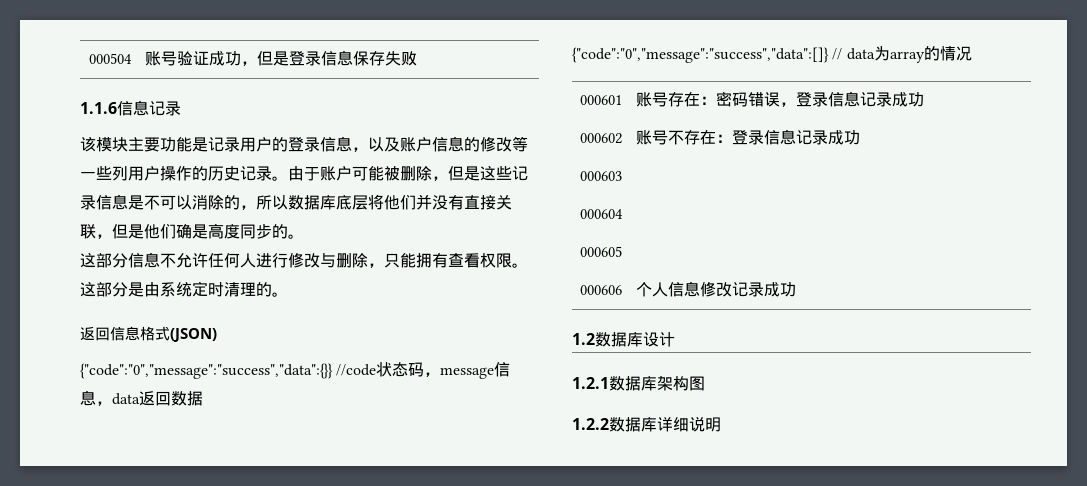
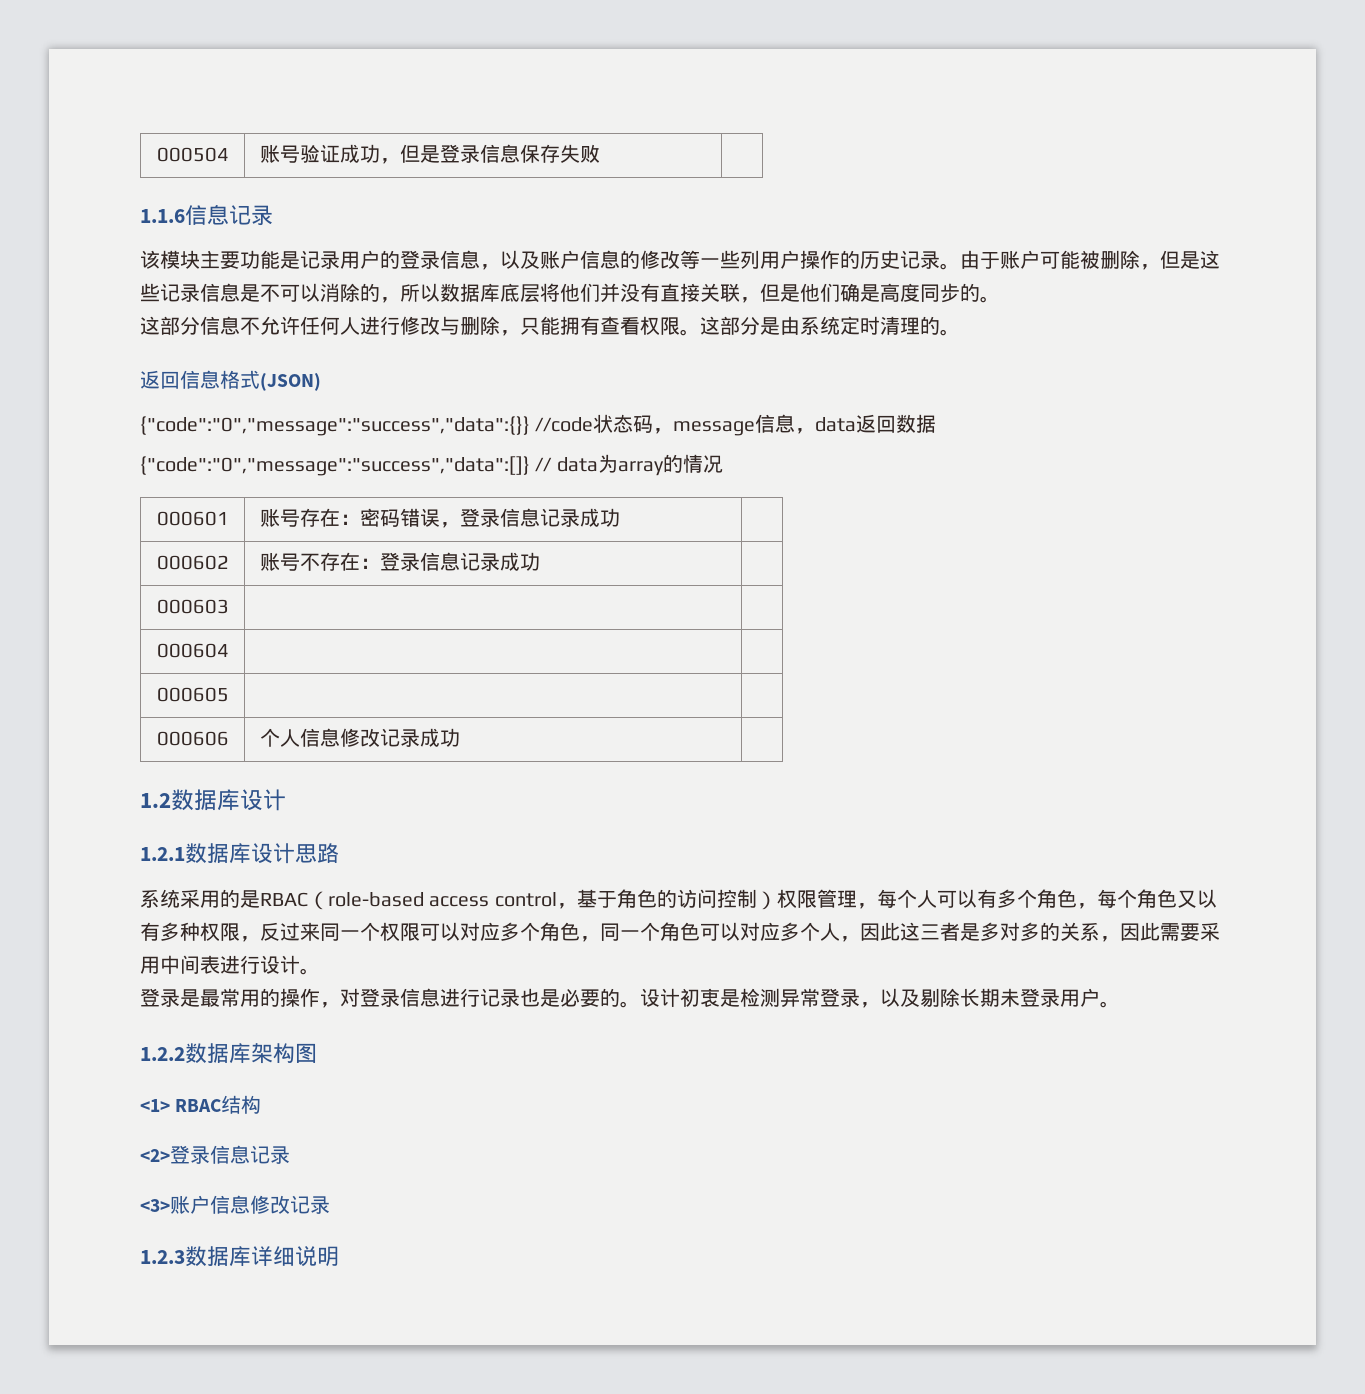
[657,376,705,391] [572,418,609,430] 架构图 // 1.2.2 -> [251,843,339,864] [140,889,1217,910] [140,922,1220,942] [140,955,320,975] [140,988,1120,1008] [140,1043,317,1064] [140,1095,262,1114] [140,1145,290,1164] [140,1195,330,1214] [140,1250,185,1264] 设计思路 // 系统采用的是RBAC（role-based access control，基于角色的访问控制）权限管理，每个人可以有多个角色，每个角色又以有多种权限，反过来同一个权限可以对应多个角色，同一个角色可以对应多个人，因此这三者是多对多的关系，因此需要采用中间表进行设计。 // 登录是最常用的操作，对登录信息进行记录也是必要的。设计初衷是检测异常登录，以及剔除长期未登录用户。 // 1.2.2数据库架构图 // <1> RBAC结构 // <2>登录信息记录 // <3>账户信息修改记录 // 1.2.3

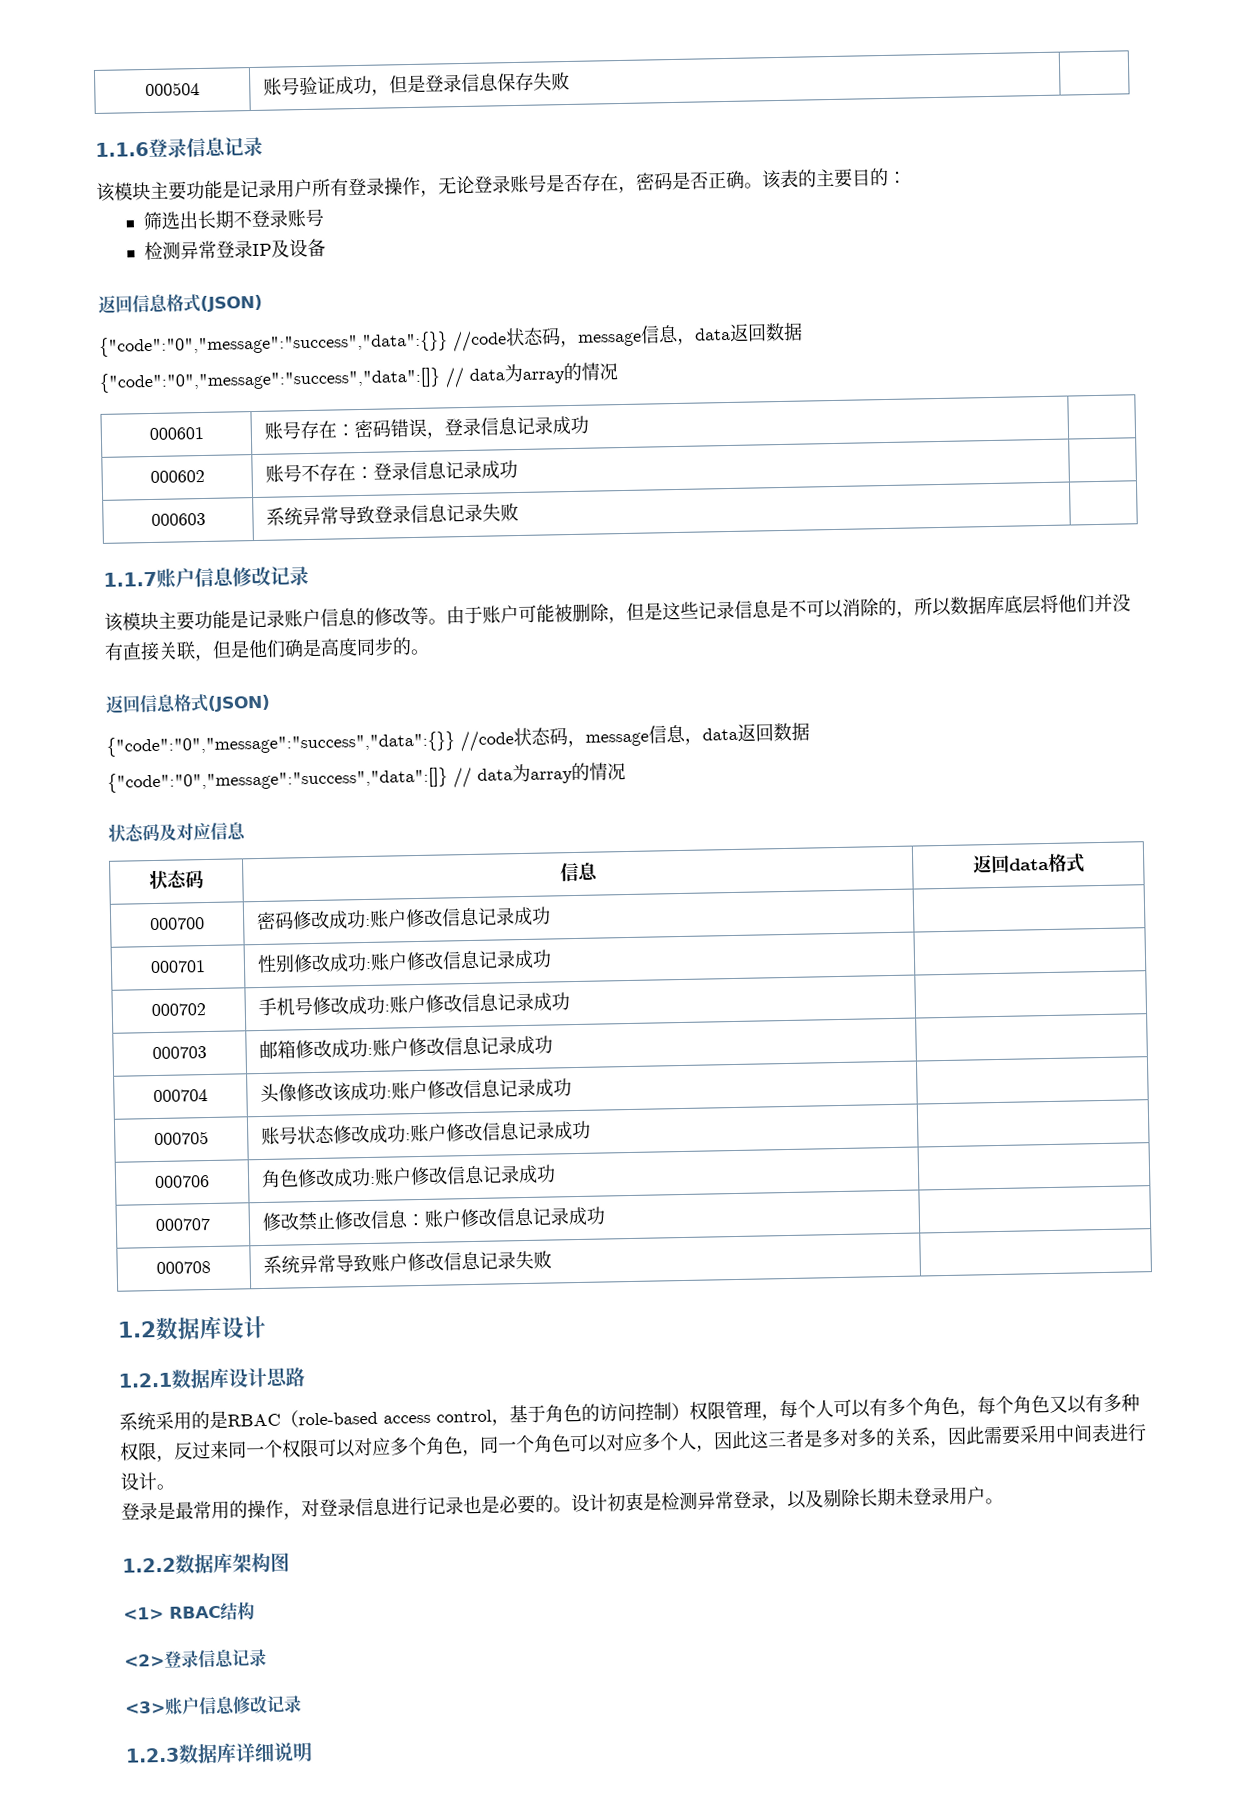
(185, 216) none -> [148,138,187,158] 登录
[380,250,1220,270] [140,283,1000,303] [140,316,960,336] 的登录信息，以及账户信息的修改等一些列用户操作的历史记录。由于账户可能被删除，但是这些记录信息是不可以消除的，所以数据库底层将他们并没有直接关联，但是他们确是高度同步的。 // 这部分信息不允许任何人进行修改与删除，只能拥有查看权限。这部分是由系统定时清理的。 -> [312,167,907,197] [142,208,324,231] [143,238,326,261] 所有登录操作，无论登录账号是否存在，密码是否正确。该表的主要目的： // 筛选出长期不登录账号 // 检测异常登录IP及设备
[156,643,229,658] [156,687,229,702] [156,731,229,746] [259,728,460,747] | // 000604 | | // 000605 | | // 000606 | 个人信息修改记录成功 -> [265,503,519,526] [103,566,309,588] [104,593,1131,632] [104,637,430,662] [105,693,271,714] [106,722,810,757] [107,762,626,793] [108,821,247,842] [149,869,204,890] [559,862,599,882] [972,853,1085,874] [150,917,205,931] [255,906,551,931] [150,960,206,974] [256,949,552,974] [151,1003,206,1017] [257,992,570,1017] [152,1046,207,1060] [258,1035,553,1060] [153,1089,208,1103] [259,1078,572,1104] [154,1131,209,1146] [260,1120,591,1146] [154,1175,210,1189] [260,1164,556,1189] [155,1218,211,1232] [261,1206,605,1232] [156,1260,211,1275] [262,1250,552,1275] 系统异常导致登录信息记录失败 | // 1.1.7账户信息修改记录 // 该模块主要功能是记录账户信息的修改等。由于账户可能被删除，但是这些记录信息是不可以消除的，所以数据库底层将他们并没有直接关联，但是他们确是高度同步的。 // 返回信息格式(JSON) // {"code":"0","message":"success","data":{}} //code状态码，message信息，data返回数据 // {"code":"0","message":"success","data":[]} // data为array的情况 // 状态码及对应信息 // 状态码 | 信息 | 返回data格式 // 000700 | 密码修改成功:账户修改信息记录成功 | // 000701 | 性别修改成功:账户修改信息记录成功 | // 000702 | 手机号修改成功:账户修改信息记录成功 | // 000703 | 邮箱修改成功:账户修改信息记录成功 | // 000704 | 头像修改该成功:账户修改信息记录成功 | // 000705 | 账号状态修改成功:账户修改信息记录成功 | // 000706 | 角色修改成功:账户修改信息记录成功 | // 000707 | 修改禁止修改信息：账户修改信息记录成功 | // 000708 | 系统异常导致账户修改信息记录失败

